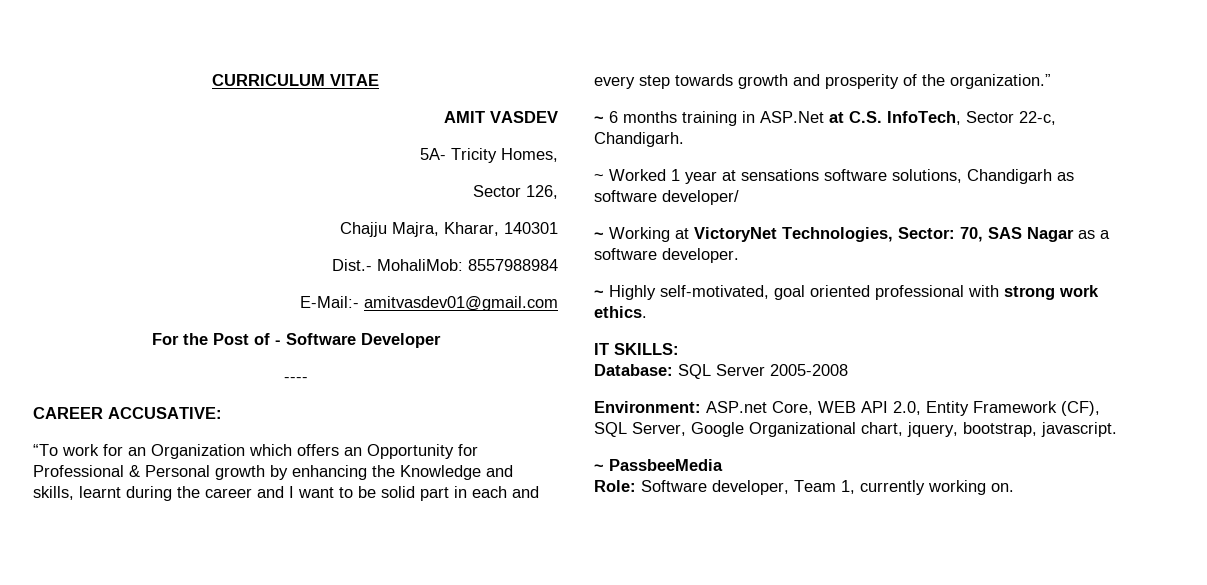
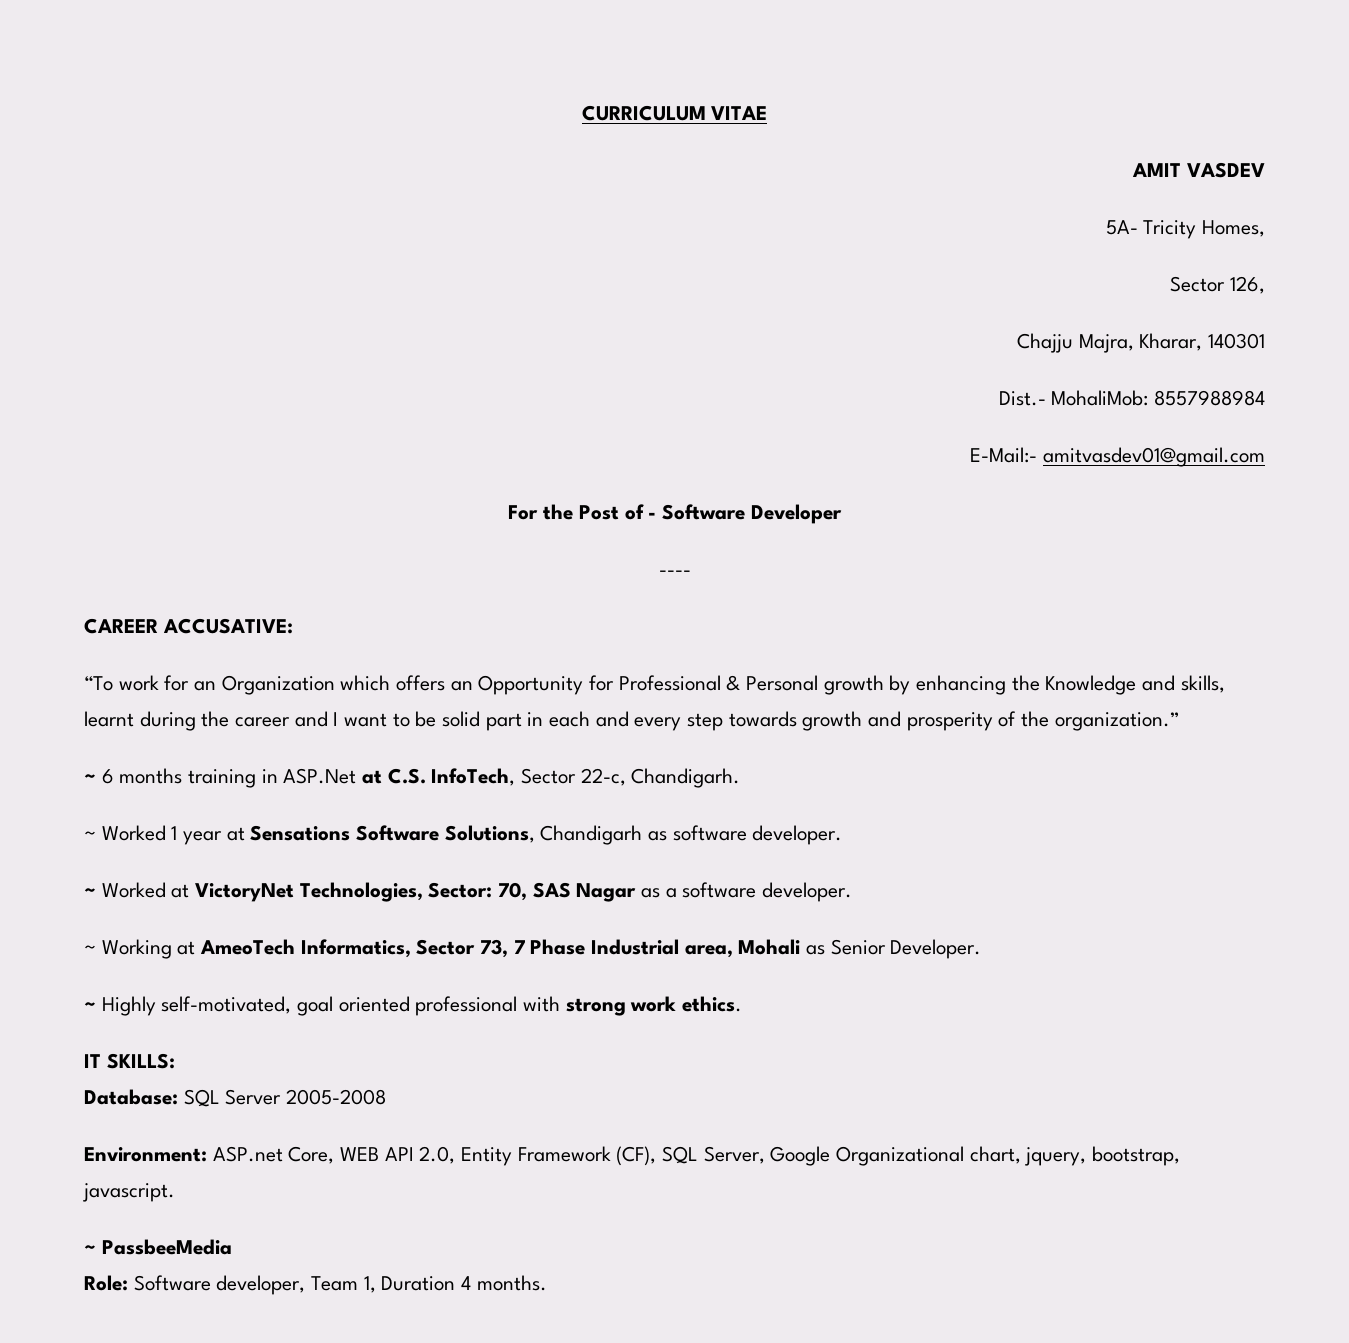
[741,169,962,183] sensations software solutions, -> [250,825,535,843] Sensations Software Solutions,
[662,190,739,205] [594,227,670,242] developer/ // ~ Working -> [752,825,843,845] [84,882,166,898] developer. // ~ Worked
(739, 255) none -> [84,939,982,959] // ~ Working at AmeoTech Informatics, Sector 73, 7 Phase Industrial area, Mohali as Senior Developer.
[860,480,1014,495] currently working on. -> [381,1275,547,1291] Duration 4 months.

